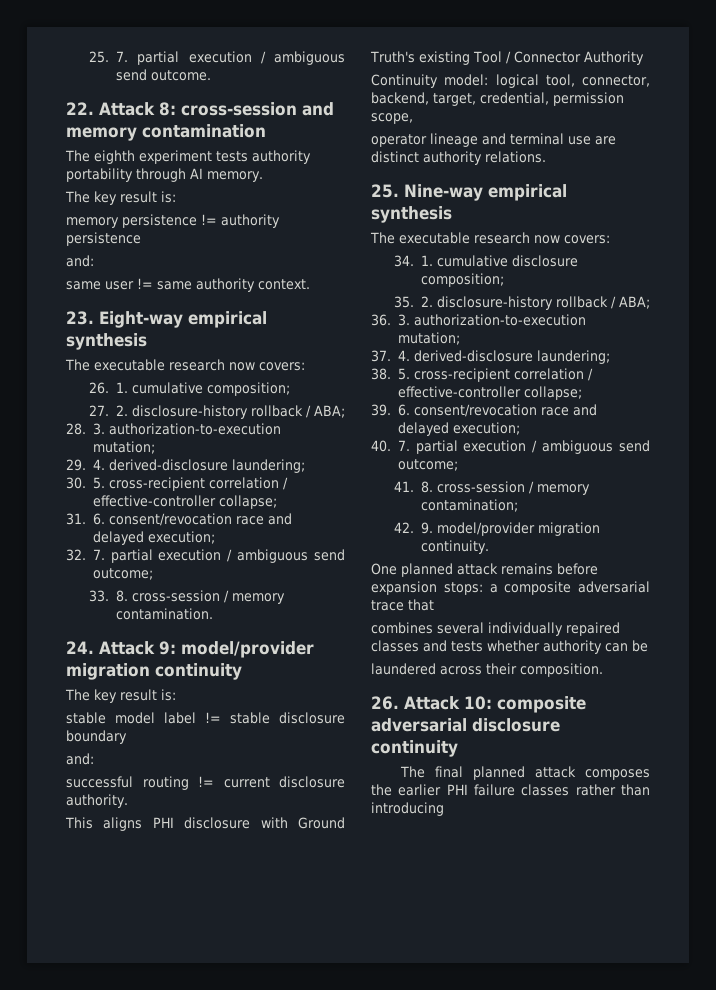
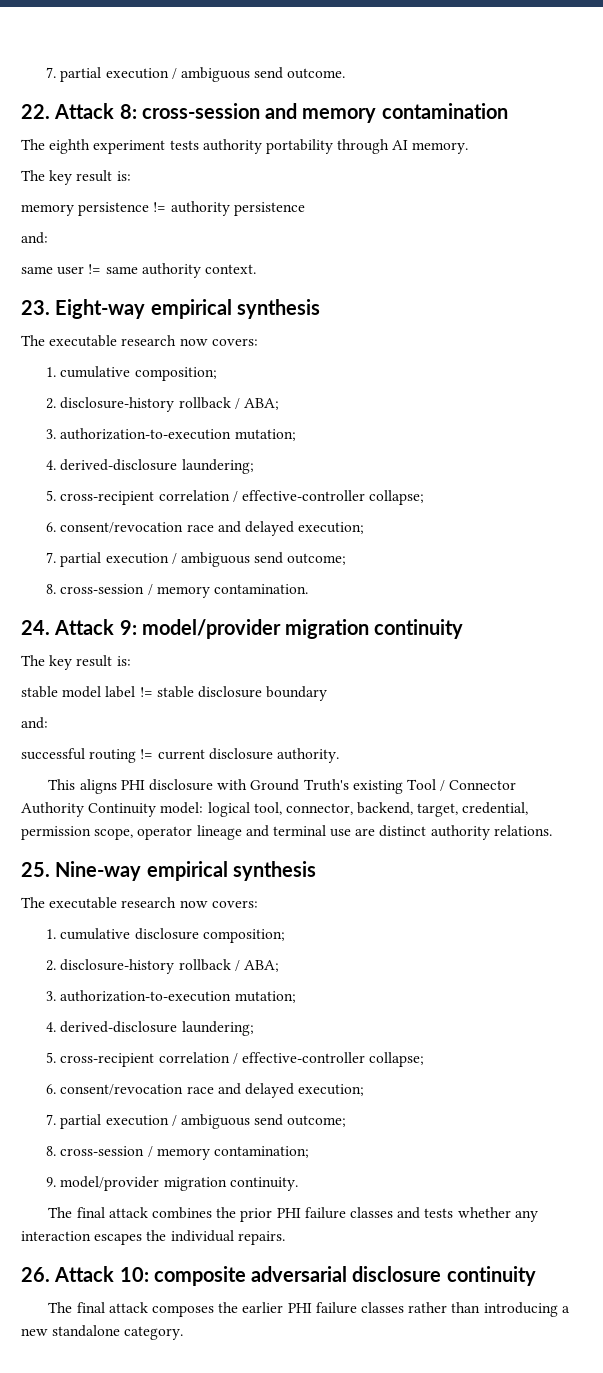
[89,51,110,63] 25. -> (46, 72) none
[89,382,110,394] 26. -> (258, 342) none
[89,405,345,419] [66,423,281,435] [92,441,155,454] [66,459,305,473] [66,477,288,491] [92,495,277,509] [66,513,292,526] [92,531,215,545] [66,549,345,563] [92,568,153,580] [89,590,110,602] 27. 2. disclosure-history rollback / ABA; // 28. 3. authorization-to-execution mutation; // 29. 4. derived-disclosure laundering; // 30. 5. cross-recipient correlation / effective-controller collapse; // 31. 6. consent/revocation race and delayed execution; // 32. 7. partial execution / ambiguous send outcome; // 33. -> [46,397,279,412] [46,428,296,441] [46,459,254,474] [46,490,425,505] [46,521,365,536] [46,552,347,567] 2. disclosure-history rollback / ABA; // 3. authorization-to-execution mutation; // 4. derived-disclosure laundering; // 5. cross-recipient correlation / effective-controller collapse; // 6. consent/revocation race and delayed execution; // 7. partial execution / ambiguous send outcome; //
(644, 58) // -> (84, 809) none
(413, 118) // -> (134, 834) none
[394,255,415,267] 34. -> (258, 904) none
[394,296,650,310] [371,314,586,326] [397,332,460,345] [371,350,610,364] [371,368,593,382] [397,386,582,400] [371,404,597,417] [397,422,520,436] [371,440,650,454] [397,459,458,471] [394,481,415,492] 35. 2. disclosure-history rollback / ABA; // 36. 3. authorization-to-execution mutation; // 37. 4. derived-disclosure laundering; // 38. 5. cross-recipient correlation / effective-controller collapse; // 39. 6. consent/revocation race and delayed execution; // 40. 7. partial execution / ambiguous send outcome; // 41. -> [46,959,279,974] [46,990,296,1003] [46,1021,254,1036] [46,1052,425,1067] [46,1083,365,1098] [46,1114,347,1129] 2. disclosure-history rollback / ABA; // 3. authorization-to-execution mutation; // 4. derived-disclosure laundering; // 5. cross-recipient correlation / effective-controller collapse; // 6. consent/revocation race and delayed execution; // 7. partial execution / ambiguous send outcome; //
[394,522,415,533] 42. -> (309, 1152) none
[371,563,598,577] [371,581,650,595] [371,599,434,611] [371,622,620,636] [371,640,648,654] [371,663,603,677] One planned attack remains before expansion stops: a composite adversarial trace that // combines several individually repaired classes and tests whether authority can be // laundered across their composition. -> [48,1207,538,1222] [21,1230,285,1245] The final attack combines the prior PHI failure classes and tests whether any interaction escapes the individual repairs.
[473,766,526,780] planned -> (105, 1307) none
(444, 809) none -> [561,1306,570,1313] [21,1325,184,1340] a new standalone category.

